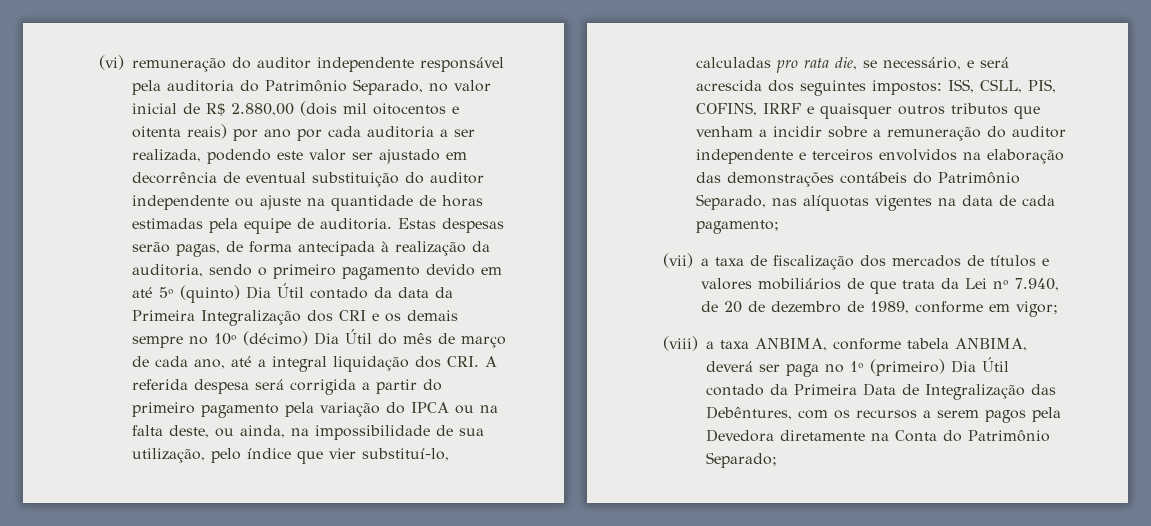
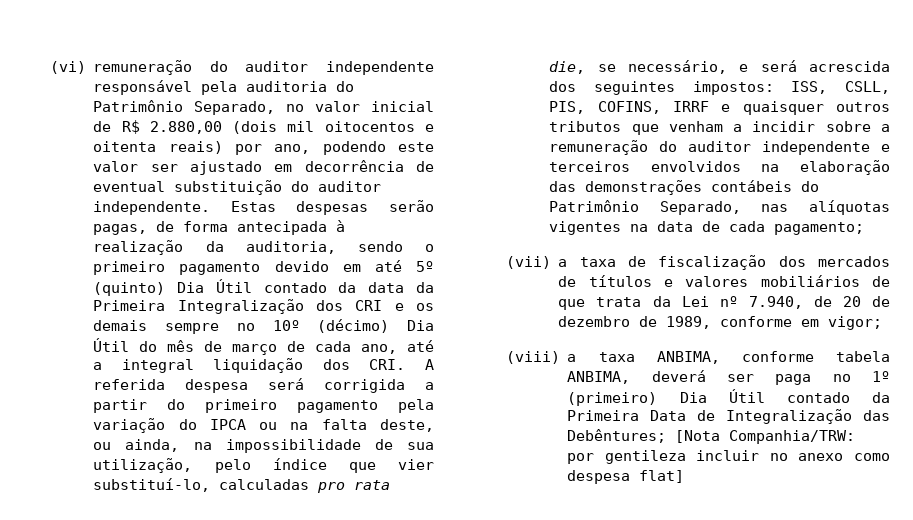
[263,126,475,141] [131,149,201,162] ano por cada auditoria a ser realizada, -> [274,144,311,154] ano,
[131,195,483,211] [131,218,392,234] independente ou ajuste na quantidade de horas estimadas pela equipe de auditoria. -> [93,201,211,215] independente.
[705,406,1061,423] [705,429,1050,442] [705,452,777,468] Debêntures, com os recursos a serem pagos pela Devedora diretamente na Conta do Patrimônio Separado; -> [567,429,856,444] [567,450,890,464] [567,470,685,484] Debêntures; [Nota Companhia/TRW: por gentileza incluir no anexo como despesa flat]

